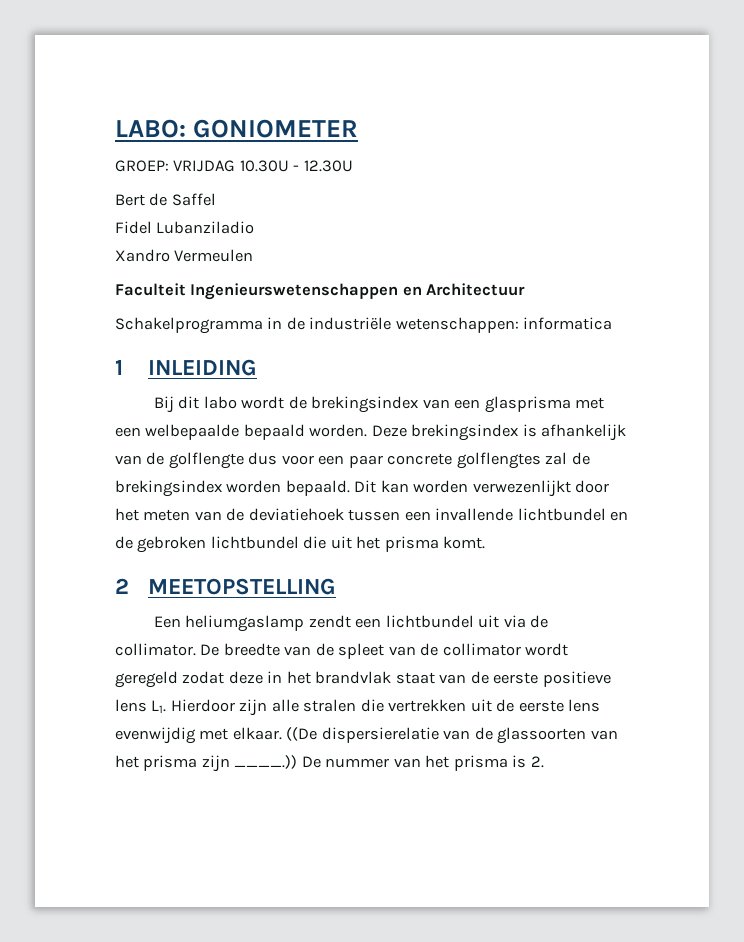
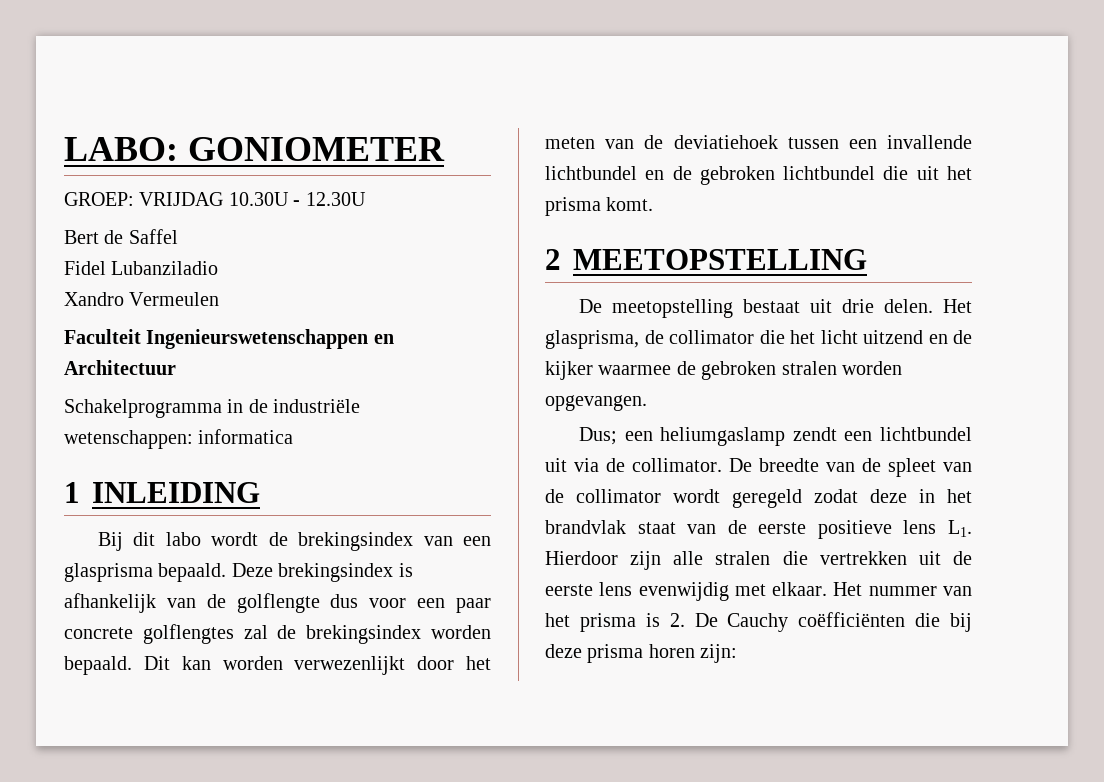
[574,397,604,409] [115,424,368,440] met een welbepaalde bepaald worden. -> [158,563,227,582] bepaald.
[153,616,181,628] Een -> [579,299,972,318] [545,330,972,349] [545,361,902,380] [545,395,647,411] [579,427,653,445] De meetopstelling bestaat uit drie delen. Het glasprisma, de collimator die het licht uitzend en de kijker waarmee de gebroken stralen worden opgevangen. // Dus; een
[286,727,618,744] [115,755,321,772] ((De dispersierelatie van de glassoorten van het prisma zijn ____.)) De -> [833,582,863,596] Het
(544, 762) none -> [694,612,972,632] [545,644,738,663] De Cauchy coëfficiënten die bij deze prisma horen zijn:

